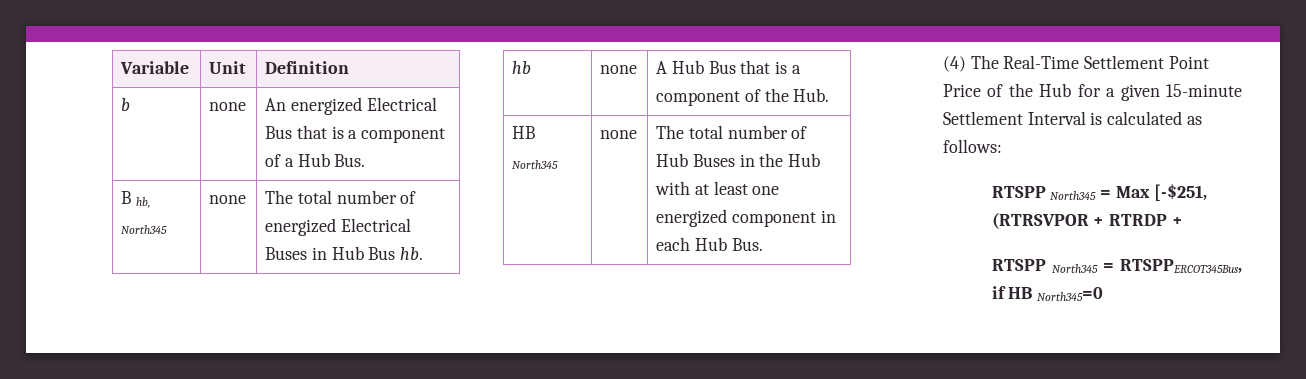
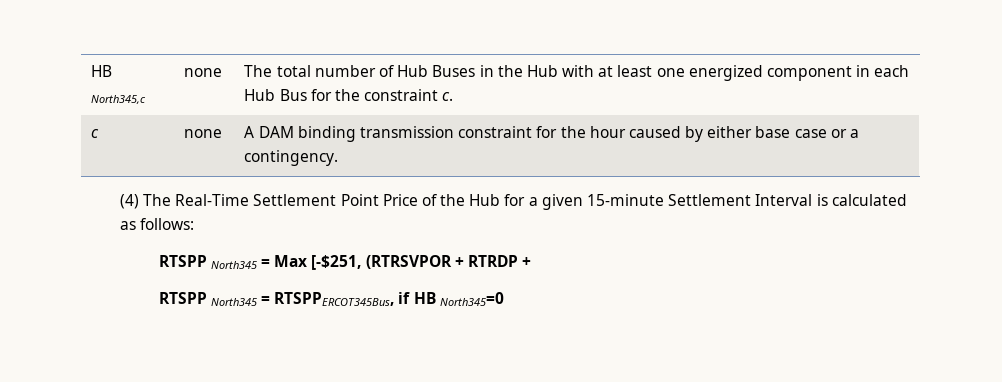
[120,61,190,74] [209,61,247,74] [265,61,350,74] [121,98,131,111] [209,102,247,111] [265,97,437,115] [265,125,446,143] [265,153,366,167] [121,191,150,208] [121,225,168,234] [209,195,247,204] [265,190,417,204] [265,218,411,236] [265,246,424,260] [512,61,532,74] [600,65,638,74] [656,60,801,74] [656,88,830,106] [512,126,536,139] [512,160,559,169] Variable | Unit | Definition // b | none | An energized Electrical Bus that is a component of a Hub Bus. // B hb, North345 | none | The total number of energized Electrical Buses in Hub Bus hb. // hb | none | A Hub Bus that is a component of the Hub. // HB North345 -> [91,65,113,77] [91,95,147,104] HB North345,c
[731,238,763,251] Bus. -> [279,89,454,101] [91,129,100,138] [184,129,223,138] [244,126,859,142] [244,150,339,166] Bus for the constraint c. // c | none | A DAM binding transmission constraint for the hour caused by either base case or a contingency.

